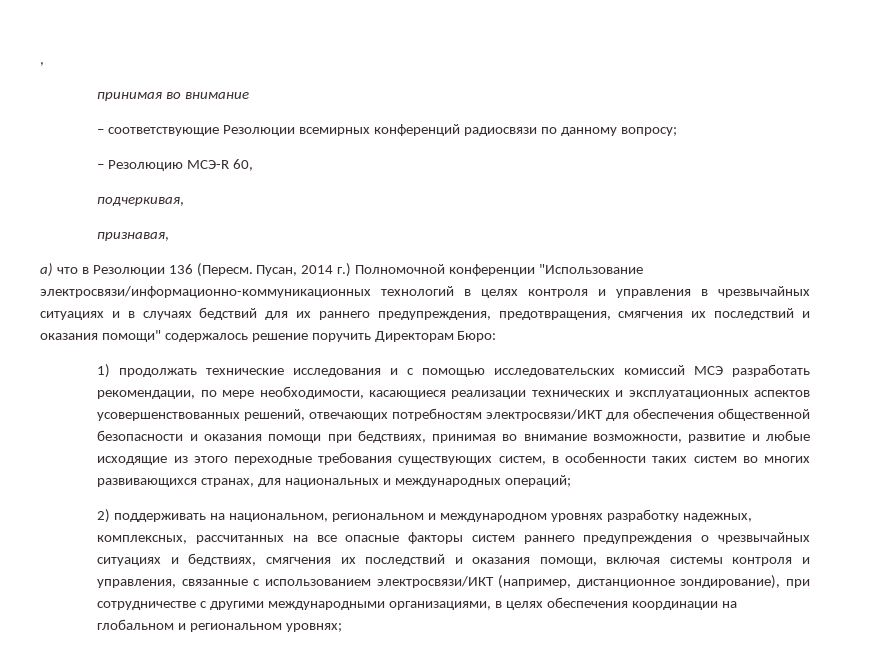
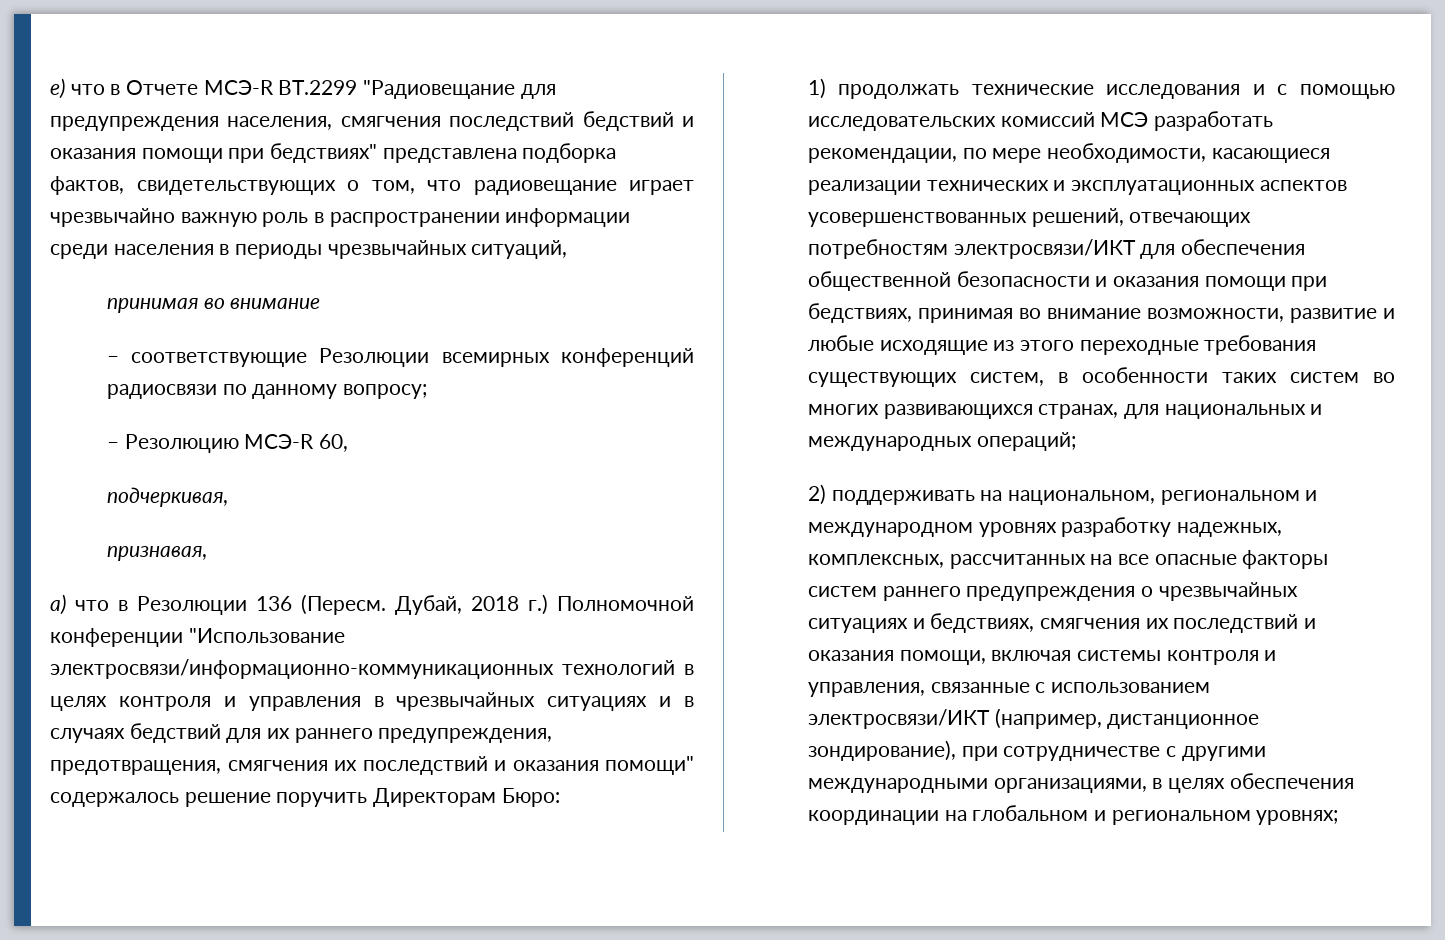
[40,62,44,66] , -> [50,78,556,99] [50,111,694,131] [50,143,617,163] [50,176,694,195] [50,208,631,227] [50,240,568,259] e) что в Отчете МСЭ-R BT.2299 "Радиовещание для предупреждения населения, смягчения последствий бедствий и оказания помощи при бедствиях" представлена подборка фактов, свидетельствующих о том, что радиовещание играет чрезвычайно важную роль в распространении информации среди населения в периоды чрезвычайных ситуаций,
[256,265,334,276] Пусан, 2014 -> [395,595,519,615] Дубай, 2018

